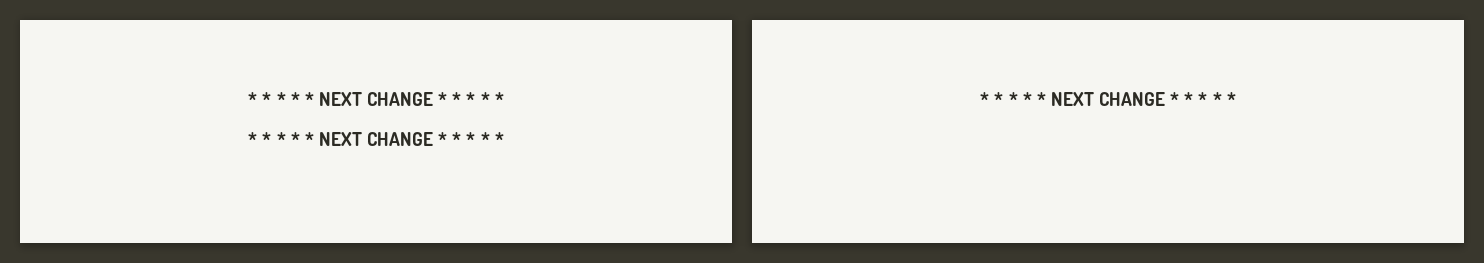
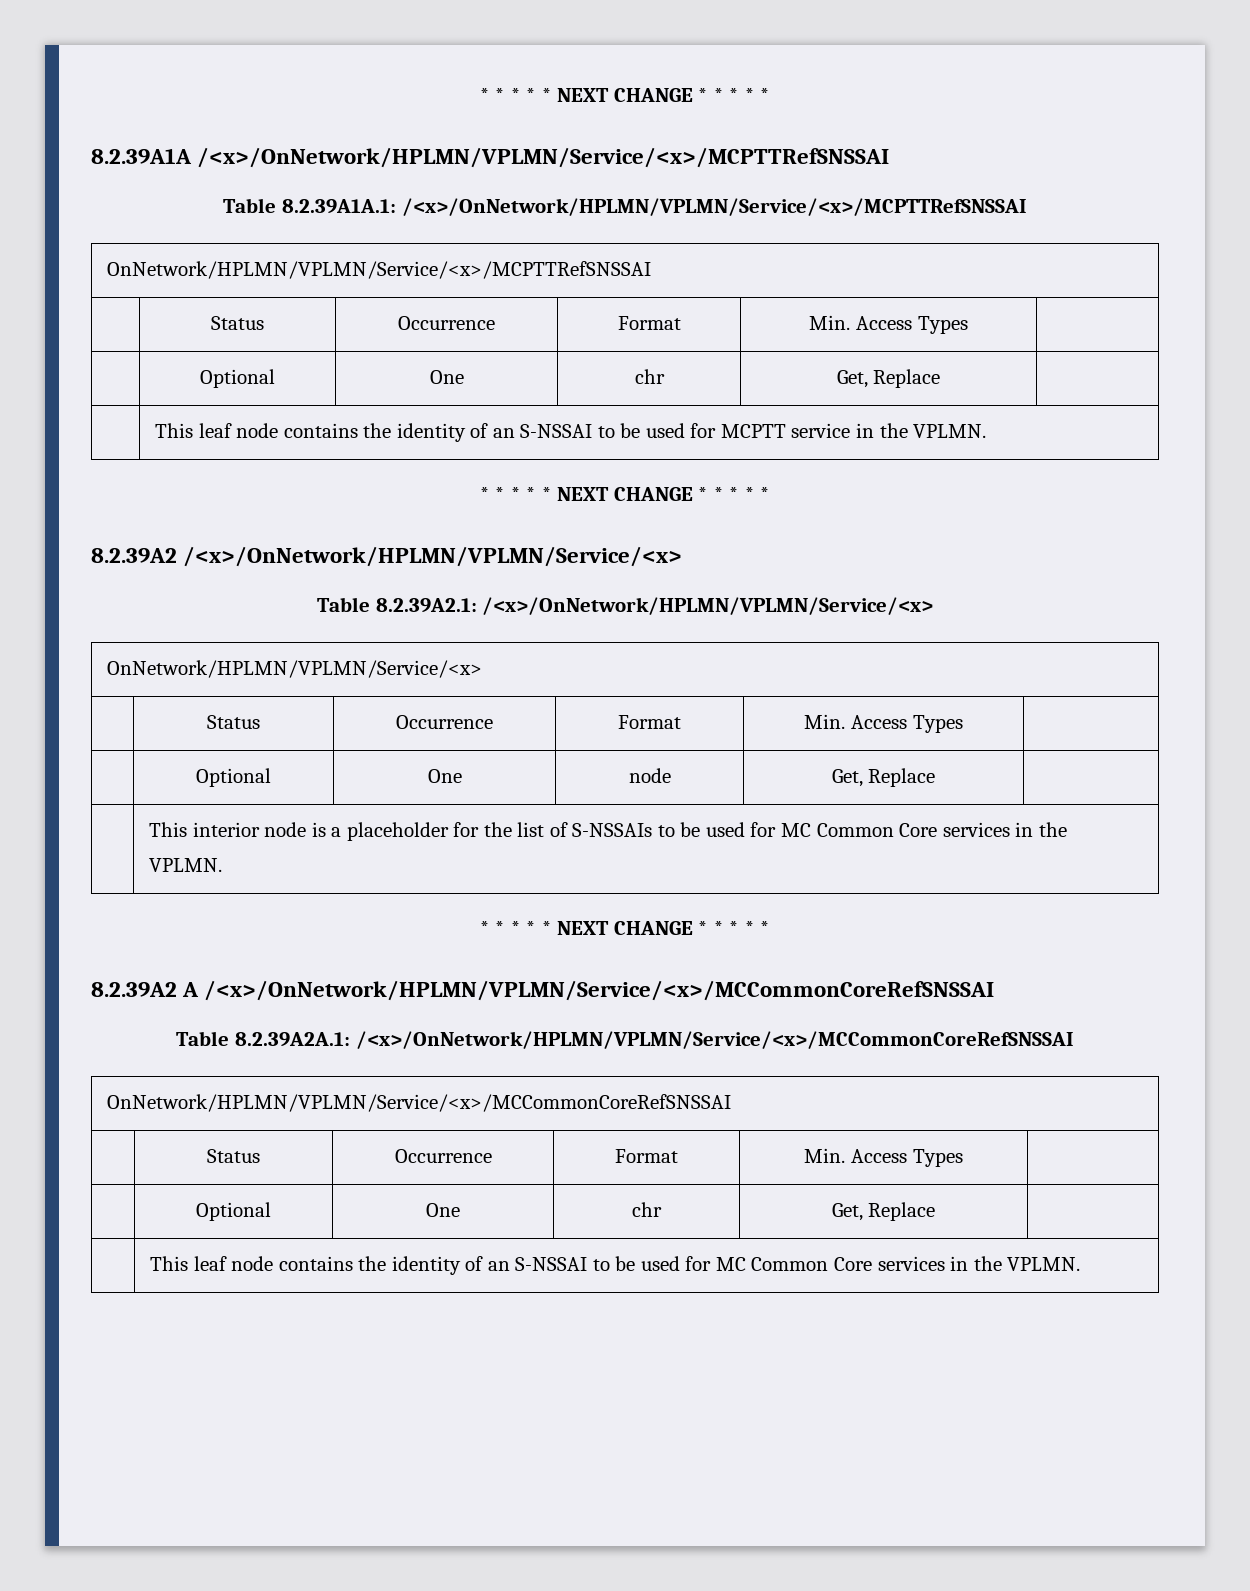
(504, 99) none -> [91,147,890,168] [223,198,1027,216] [106,261,651,279] [211,316,264,330] [398,316,495,330] [617,316,681,330] [809,315,968,334] [200,369,275,388] [429,370,464,384] [634,369,665,384] [836,369,941,388] [154,423,987,442] // 8.2.39A1A /<x>/OnNetwork/HPLMN/VPLMN/Service/<x>/MCPTTRefSNSSAI // Table 8.2.39A1A.1: /<x>/OnNetwork/HPLMN/VPLMN/Service/<x>/MCPTTRefSNSSAI // OnNetwork/HPLMN/VPLMN/Service/<x>/MCPTTRefSNSSAI // | Status | Occurrence | Format | Min. Access Types | // | Optional | One | chr | Get, Replace | // | This leaf node contains the identity of an S-NSSAI to be used for MCPTT service in the VPLMN.
(504, 139) none -> [91,546,683,567] [316,597,934,615] [106,660,482,678] [207,715,260,729] [396,715,493,729] [618,715,681,729] [804,714,963,733] [196,768,271,787] [427,769,462,783] [628,768,671,783] [831,768,936,787] [148,822,1067,841] [148,858,222,872] // 8.2.39A2 /<x>/OnNetwork/HPLMN/VPLMN/Service/<x> // Table 8.2.39A2.1: /<x>/OnNetwork/HPLMN/VPLMN/Service/<x> // OnNetwork/HPLMN/VPLMN/Service/<x> // | Status | Occurrence | Format | Min. Access Types | // | Optional | One | node | Get, Replace | // | This interior node is a placeholder for the list of S-NSSAIs to be used for MC Common Core services in the VPLMN.
(1236, 99) none -> [91,980,995,1001] [176,1031,1074,1049] [106,1094,731,1112] [207,1149,260,1163] [394,1149,492,1163] [615,1149,678,1163] [804,1148,963,1167] [196,1202,271,1221] [426,1203,460,1217] [632,1202,662,1217] [831,1202,936,1221] [149,1256,1081,1275] // 8.2.39A2 A /<x>/OnNetwork/HPLMN/VPLMN/Service/<x>/MCCommonCoreRefSNSSAI // Table 8.2.39A2A.1: /<x>/OnNetwork/HPLMN/VPLMN/Service/<x>/MCCommonCoreRefSNSSAI // OnNetwork/HPLMN/VPLMN/Service/<x>/MCCommonCoreRefSNSSAI // | Status | Occurrence | Format | Min. Access Types | // | Optional | One | chr | Get, Replace | // | This leaf node contains the identity of an S-NSSAI to be used for MC Common Core services in the VPLMN.

